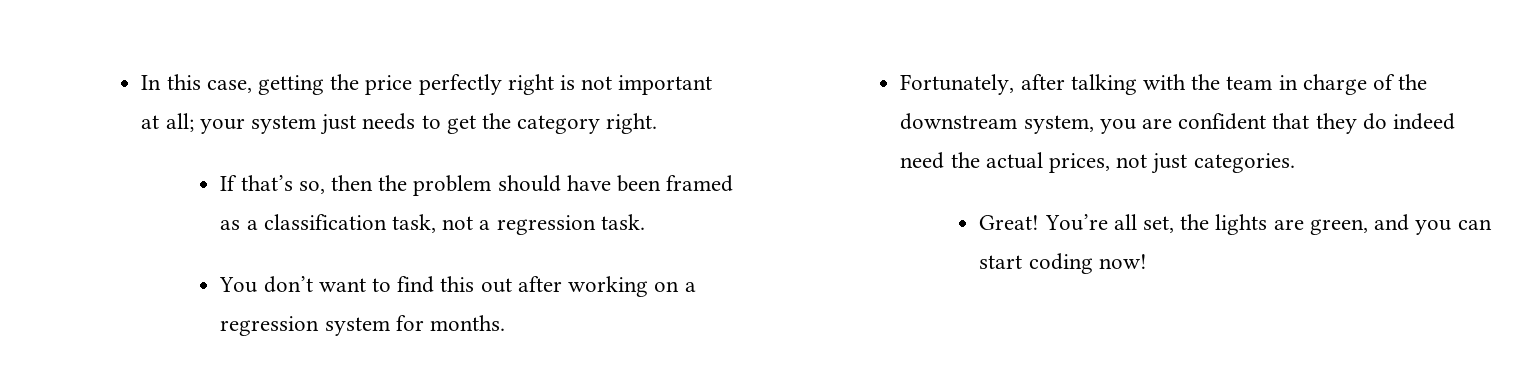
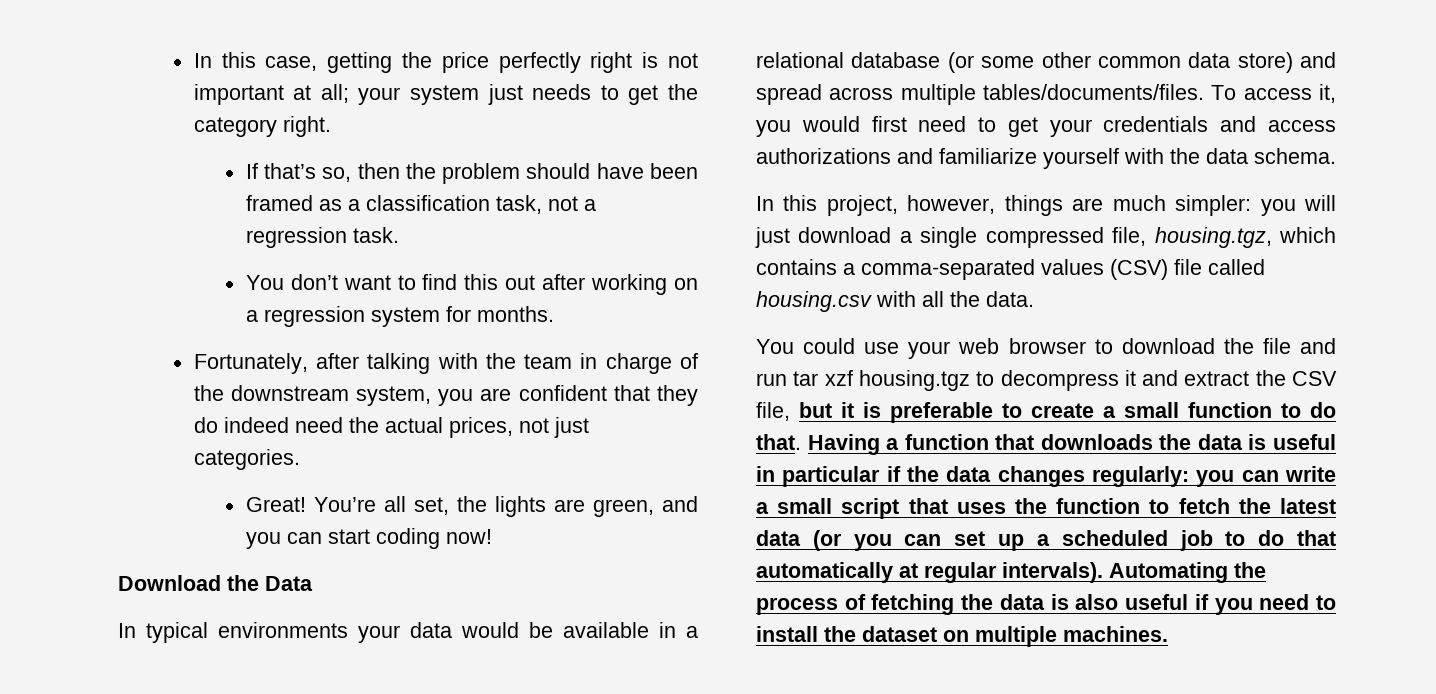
(1147, 261) none -> [118,575,313,591] [118,622,698,643] [756,52,1336,73] [756,84,1336,105] [756,116,1336,137] [756,148,1336,169] [756,195,1336,216] [755,227,1336,248] [756,259,1265,280] [756,291,1034,312] [756,338,1336,359] [756,370,1337,391] [756,402,1336,423] [756,434,1336,455] [756,466,1336,487] [756,498,1336,519] [756,530,1336,551] [756,562,1266,583] [756,594,1336,615] [756,626,1168,647] // Download the Data // In typical environments your data would be available in a relational database (or some other common data store) and spread across multiple tables/documents/files. To access it, you would first need to get your credentials and access authorizations and familiarize yourself with the data schema. // In this project, however, things are much simpler: you will just download a single compressed file, housing.tgz, which contains a comma-separated values (CSV) file called housing.csv with all the data. // You could use your web browser to download the file and run tar xzf housing.tgz to decompress it and extract the CSV file, but it is preferable to create a small function to do that. Having a function that downloads the data is useful in particular if the data changes regularly: you can write a small script that uses the function to fetch the latest data (or you can set up a scheduled job to do that automatically at regular intervals). Automating the process of fetching the data is also useful if you need to install the dataset on multiple machines.

